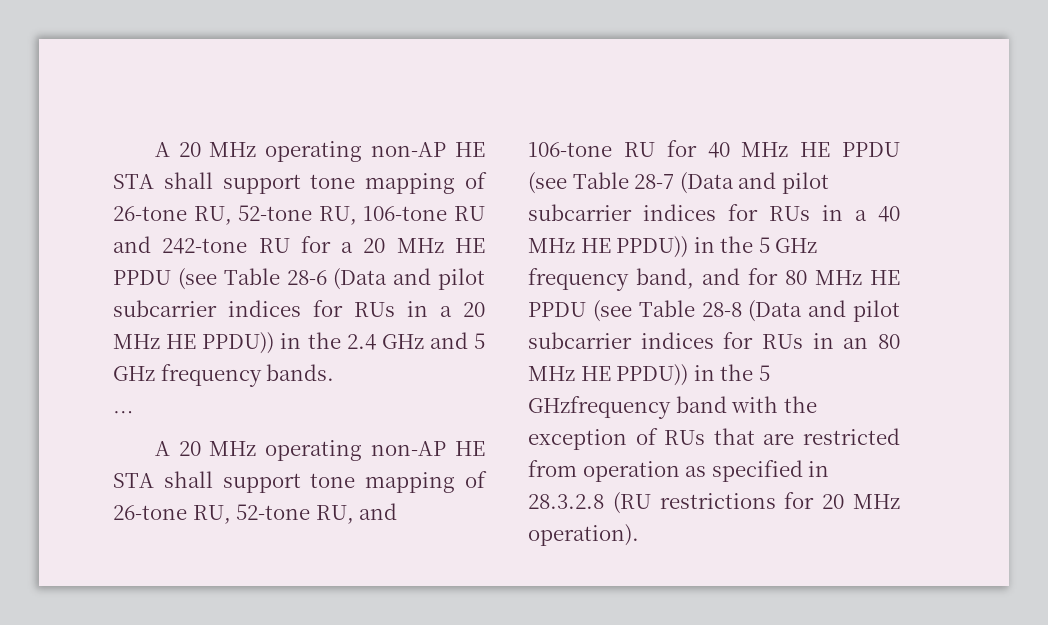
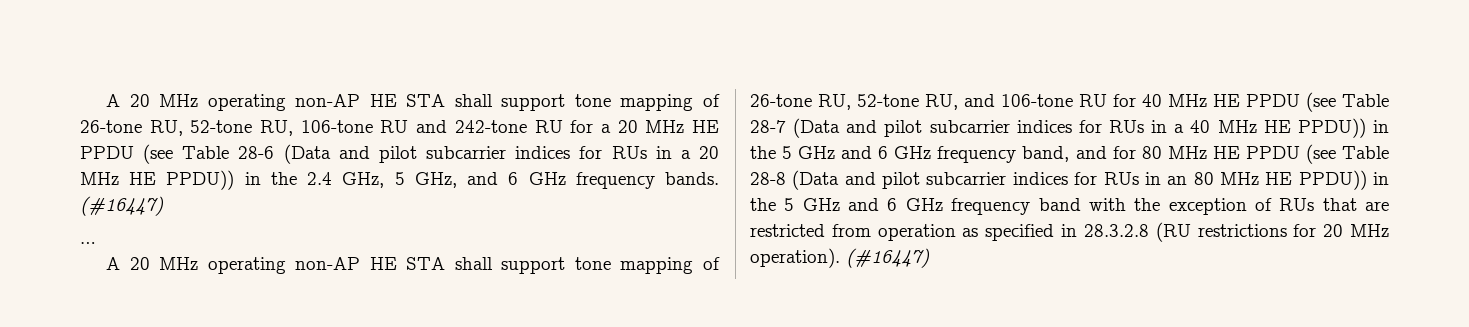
[381,332,485,349] GHz and 5 -> [342,172,519,188] GHz, 5 GHz, and 6
(335, 372) none -> [80,196,164,216] (#16447)
(818, 245) none -> [841,146,932,159] and 6 GHz
[528,396,671,419] GHzfrequency -> [802,198,1031,215] GHz and 6 GHz frequency
(639, 535) none -> [846,248,930,268] (#16447)

